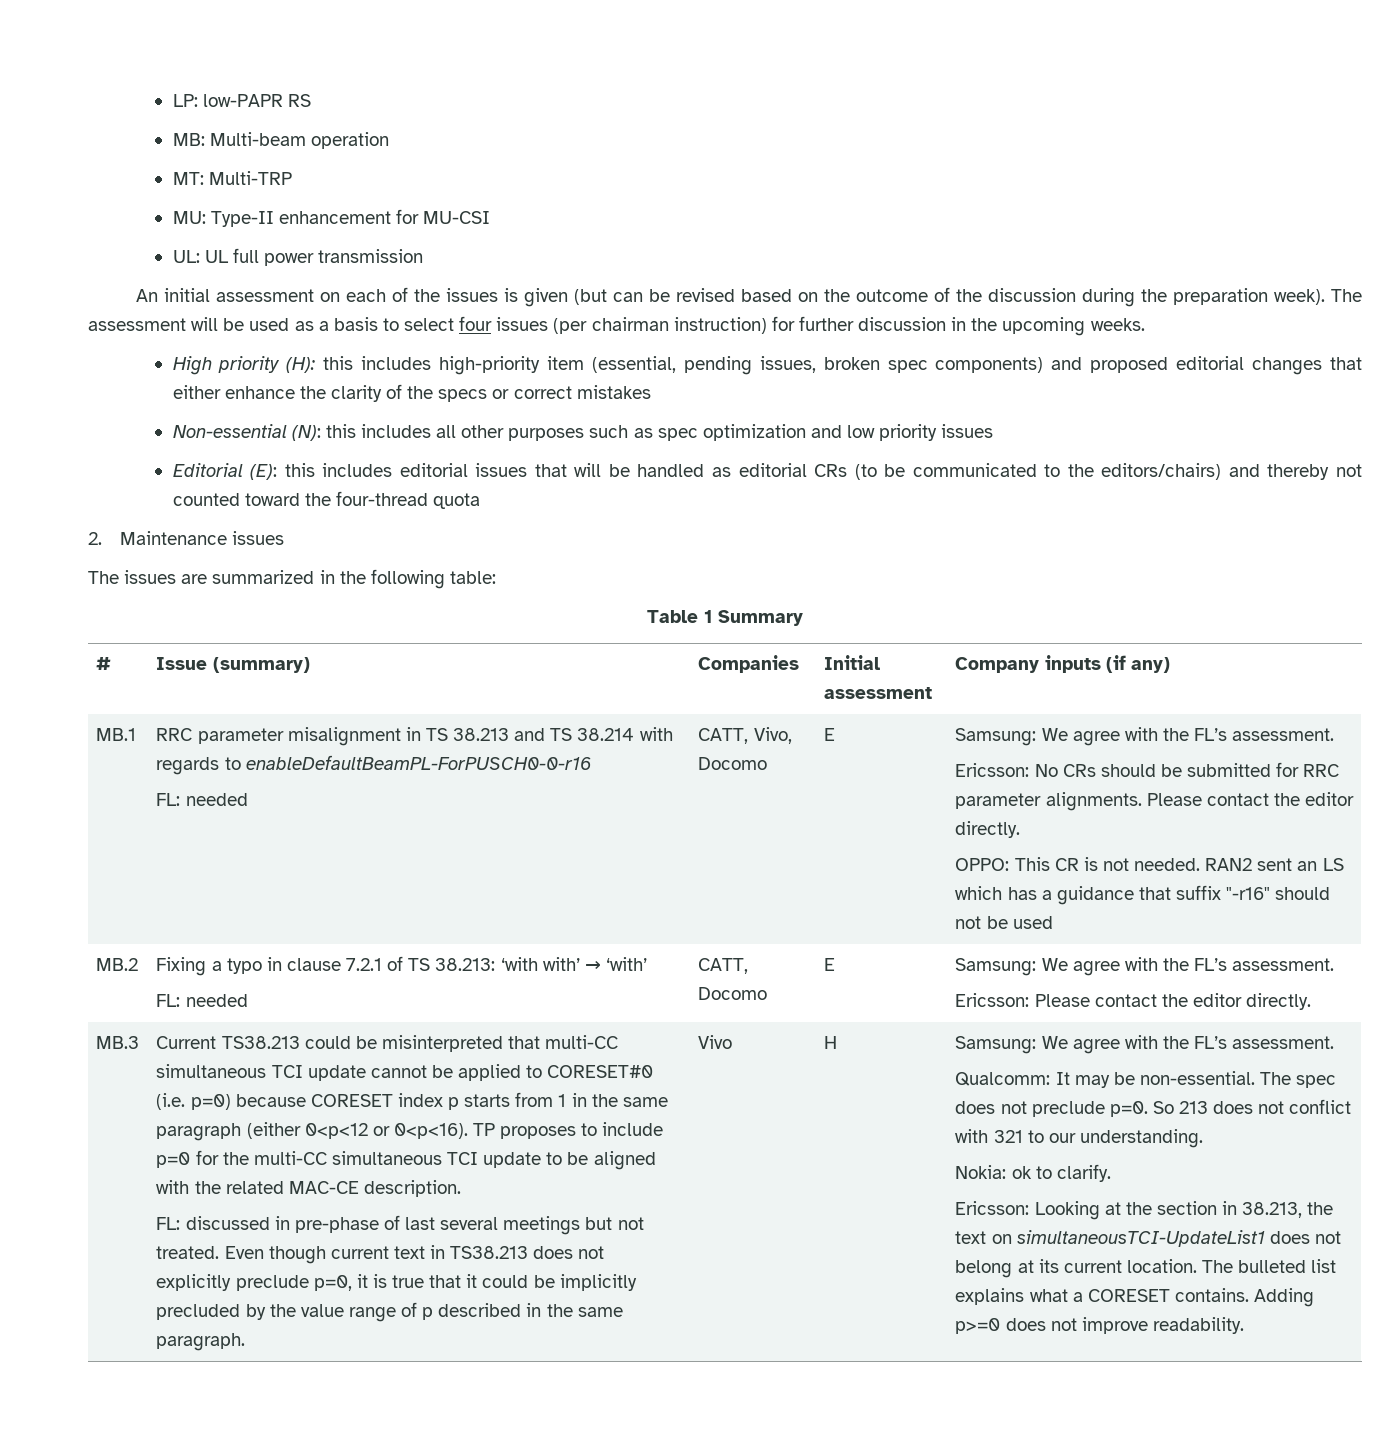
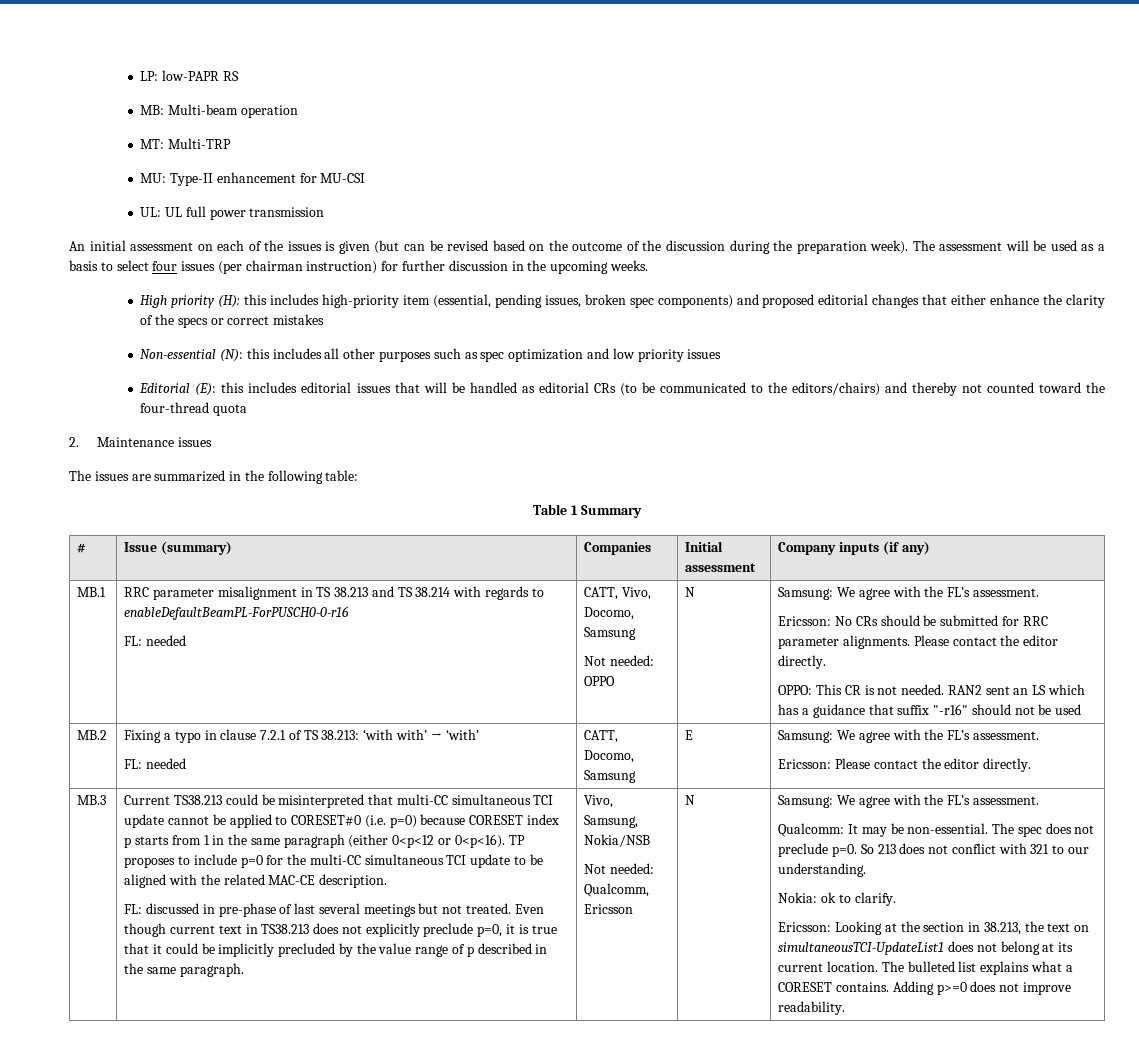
[698,757,768,770] [824,728,836,741] Docomo | E -> [584,607,635,620] [584,627,637,640] [584,655,654,666] [584,676,616,686] [685,587,696,597] Docomo, Samsung // Not needed: OPPO | N
[698,987,768,1000] Docomo -> [584,750,635,763] [584,770,637,783] Docomo, Samsung
[698,1035,733,1049] [824,1036,838,1049] Vivo | H -> [584,795,614,808] [584,815,639,828] [584,834,651,847] [584,863,654,874] [584,883,650,897] [584,904,634,914] [685,795,696,805] Vivo, Samsung, Nokia/NSB // Not needed: Qualcomm, Ericsson | N

